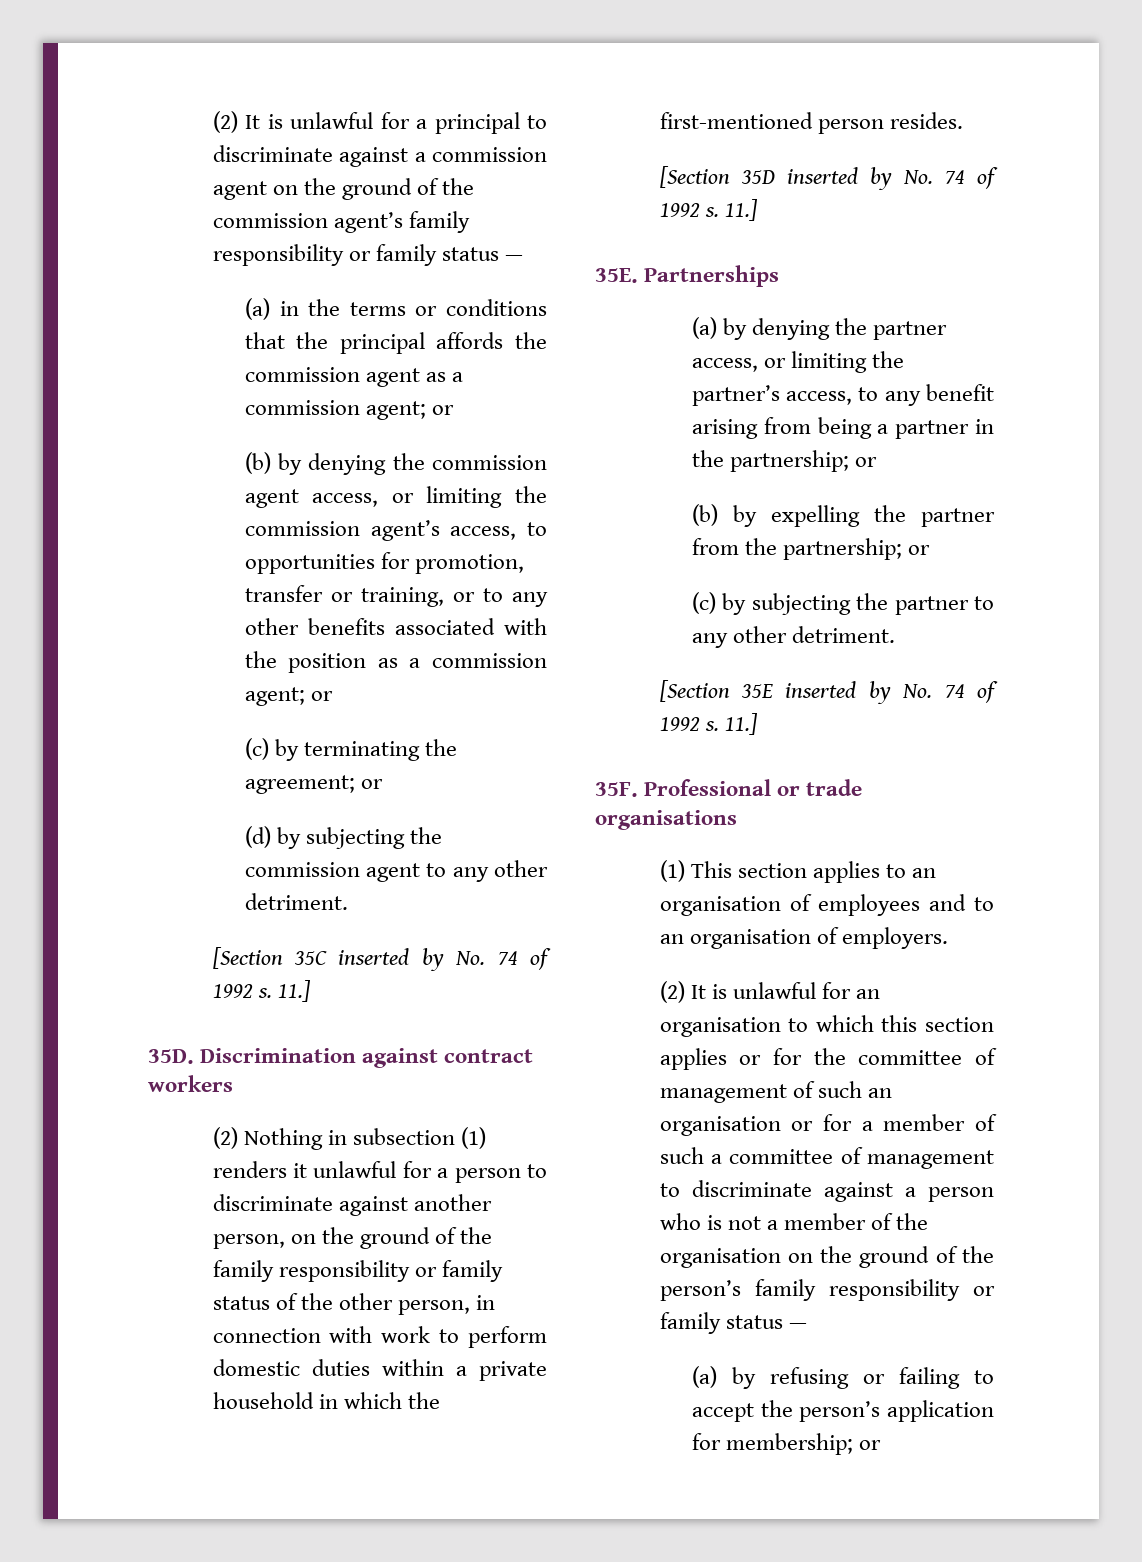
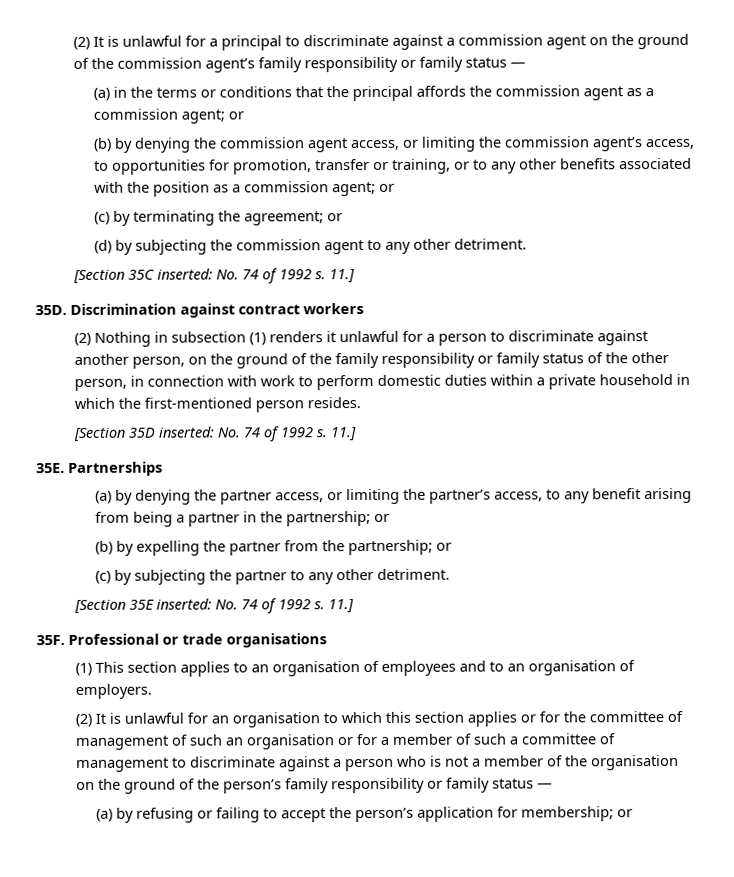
[338,948,444,971] inserted by -> [157,268,214,280] inserted:
[786,167,892,190] inserted by -> [158,426,215,438] inserted:
[785,681,891,704] inserted by -> [156,598,213,610] inserted:

